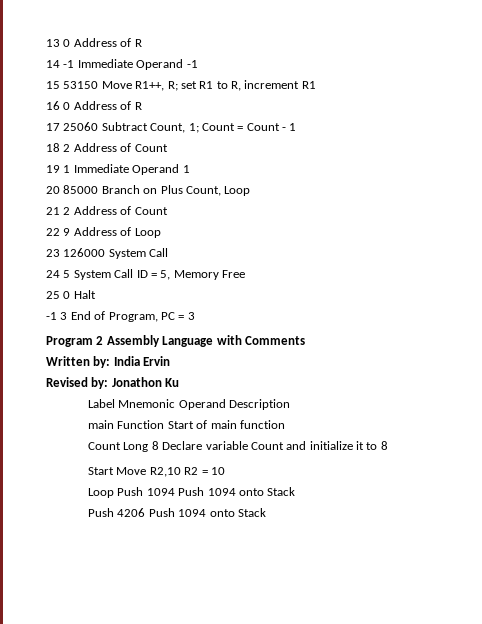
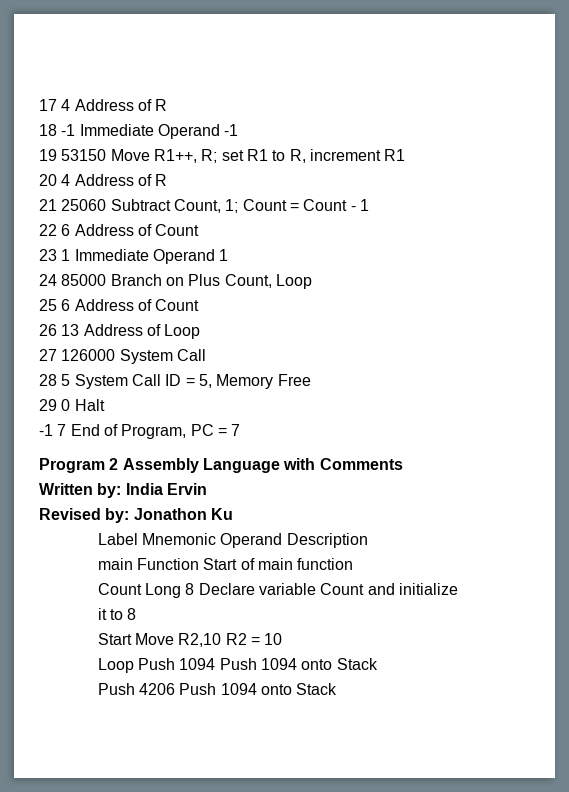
[46,38,142,47] [46,60,60,68] 13 0 Address of R // 14 -> [39,99,168,111] [39,124,57,136] 17 4 Address of R // 18
[46,81,60,89] 15 -> [39,149,57,161] 19
[46,101,142,110] [46,123,60,131] 16 0 Address of R // 17 -> [39,174,168,186] [39,199,57,211] 20 4 Address of R // 21
[46,143,168,152] [46,165,60,173] 18 2 Address of Count // 19 -> [39,224,200,236] [39,249,57,261] 22 6 Address of Count // 23
[46,186,60,194] 20 -> [39,274,57,286] 24
[46,206,168,215] [46,228,71,236] 21 2 Address of Count // 22 9 -> [39,299,200,311] [39,324,80,336] 25 6 Address of Count // 26 13
[46,249,60,257] 23 -> [39,349,57,361] 27
[46,270,60,278] 24 -> [39,374,57,386] 28
[46,291,60,299] 25 -> [39,399,57,411] 29
[60,312,68,320] 3 -> [57,424,67,436] 7
[187,312,195,320] 3 -> [231,424,241,436] 7

